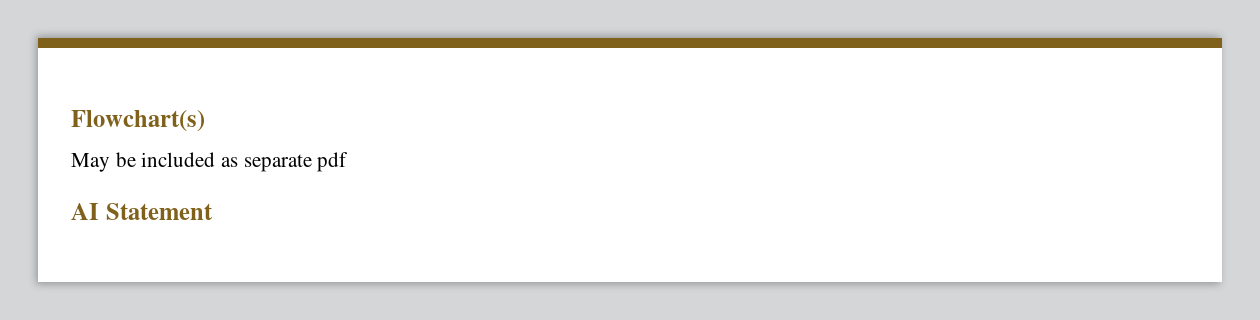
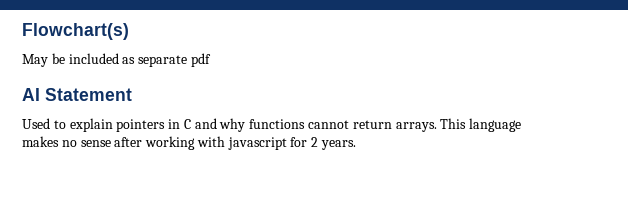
(213, 211) none -> [22,118,522,132] [22,136,357,150] // Used to explain pointers in C and why functions cannot return arrays. This language makes no sense after working with javascript for 2 years.

